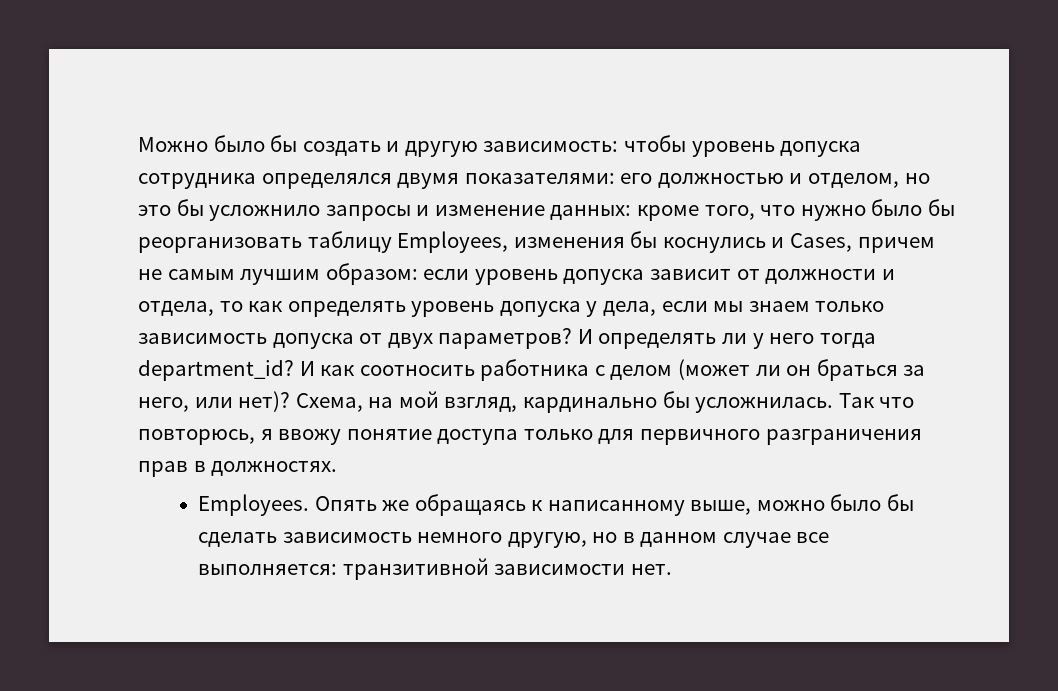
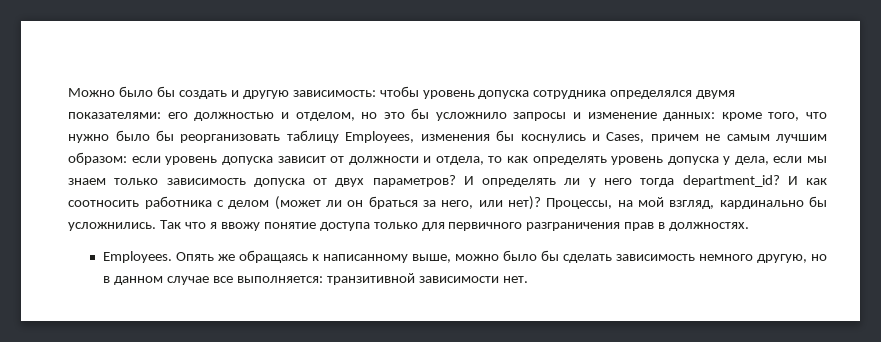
[295,393,363,412] Схема, -> [546,198,613,209] Процессы,
[695,397,834,413] усложнилась. -> [68,222,157,231] усложнились.
[138,429,256,445] повторюсь, -> (207, 225) none

